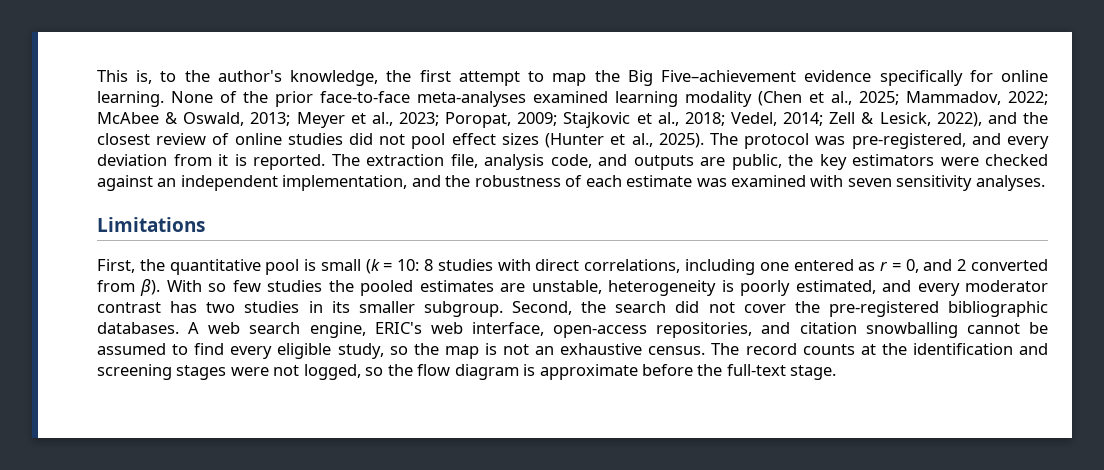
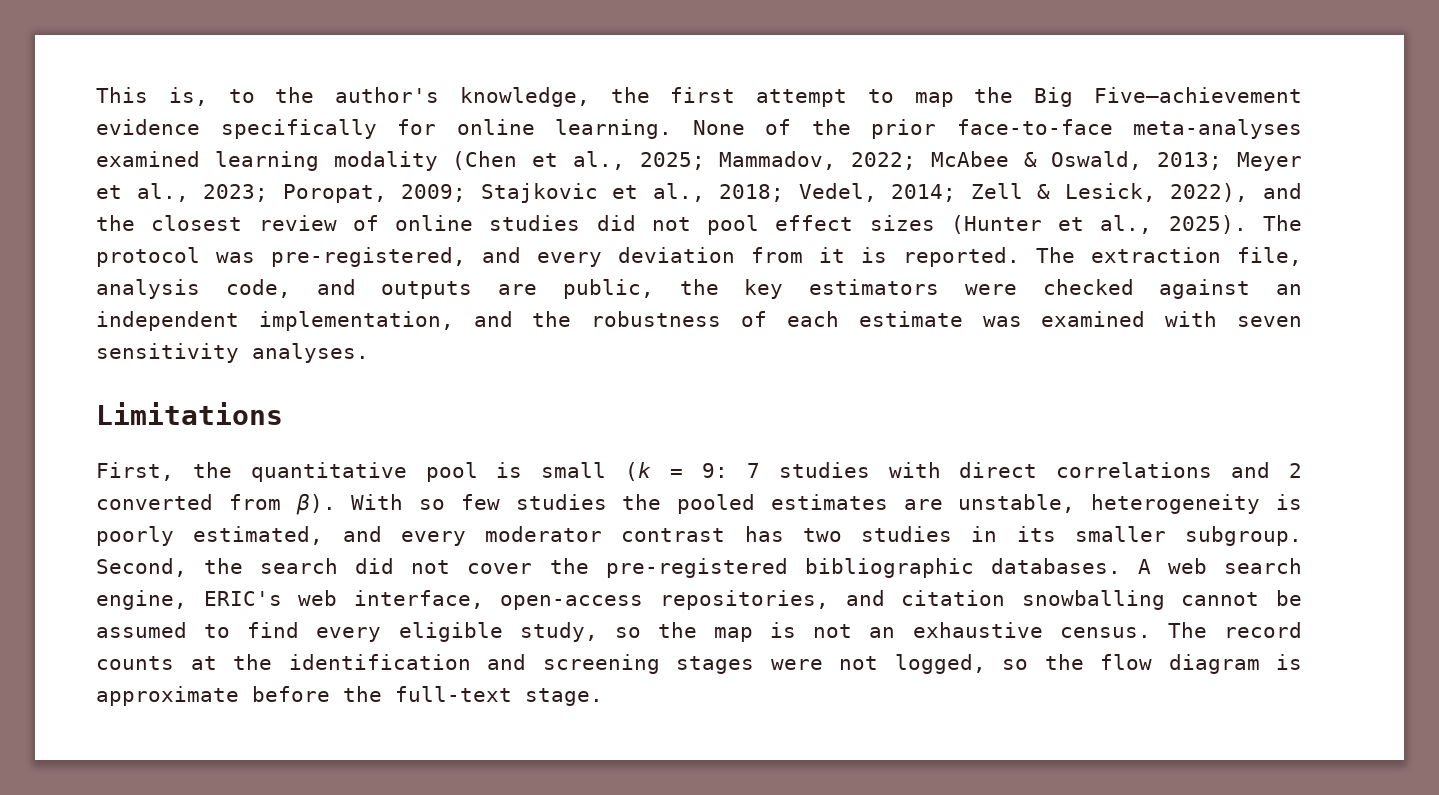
[397,259,434,271] 10: 8 -> [701,463,760,478] 9: 7
[584,259,919,275] correlations, including one entered as r = 0, -> [1056,462,1213,478] correlations

